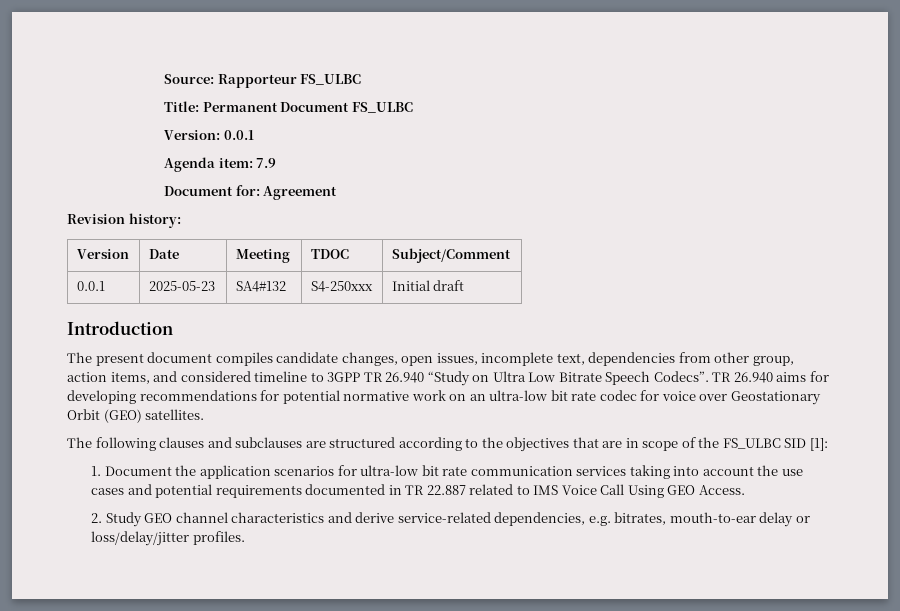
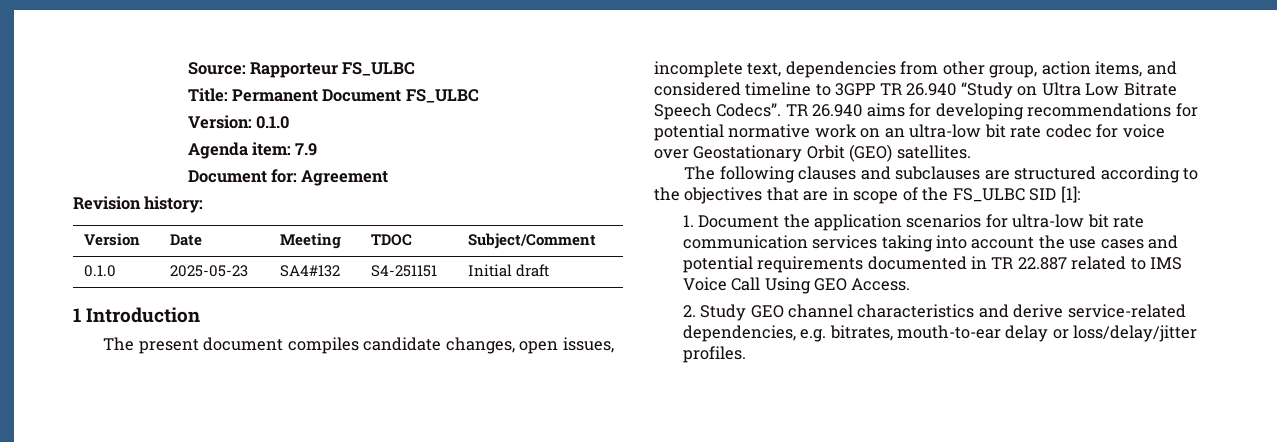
[223,130,254,140] 0.0.1 -> [255,116,289,129] 0.1.0
[76,281,105,291] 0.0.1 -> [84,265,117,277] 0.1.0
[310,281,373,292] S4-250xxx -> [371,265,438,277] S4-251151
(465, 285) none -> [73,308,81,322] 1

